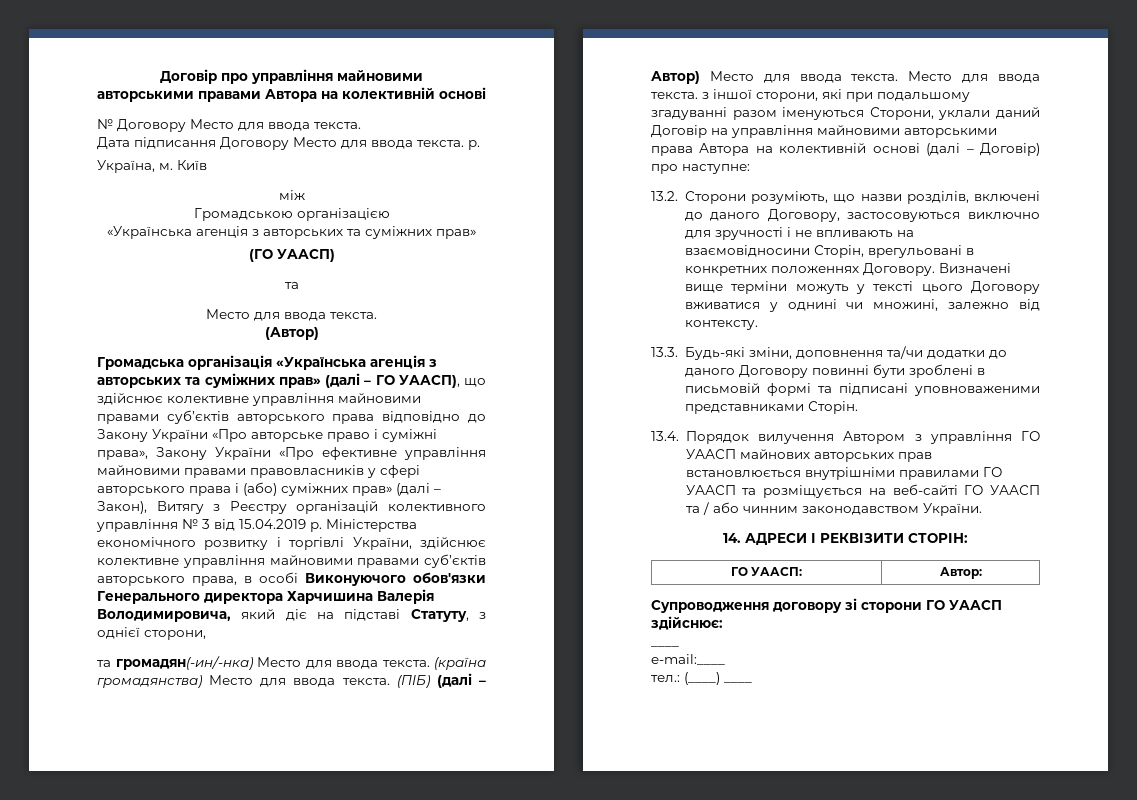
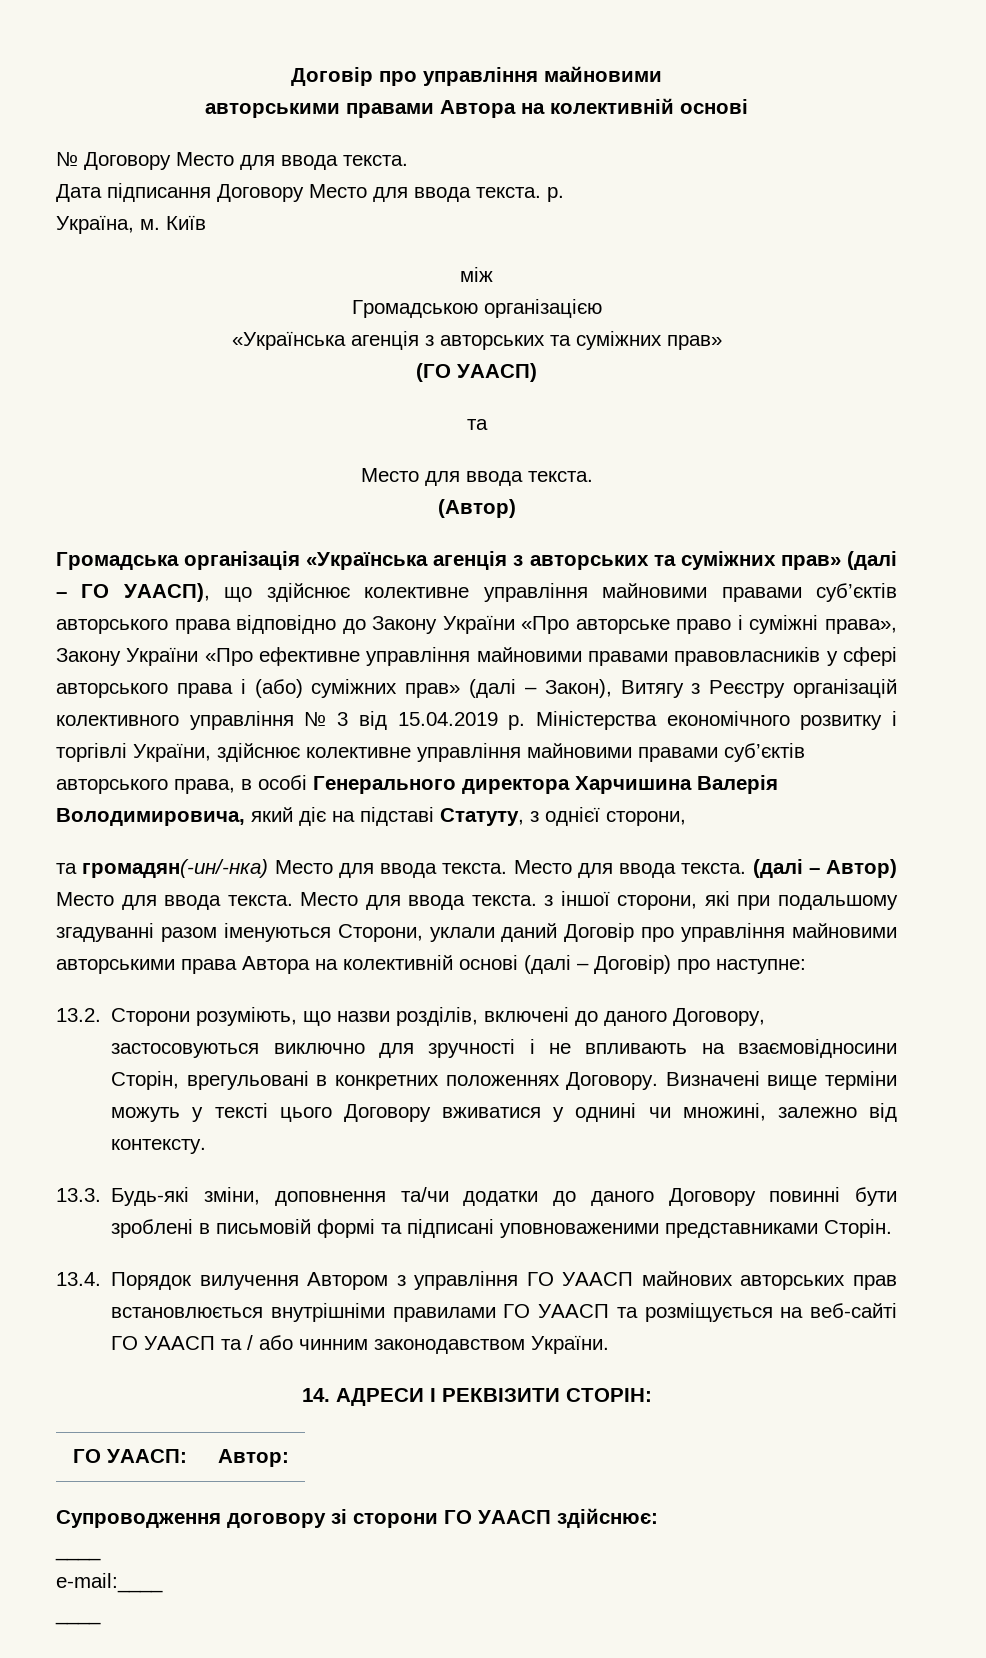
[305,572,486,586] Виконуючого обов'язки -> (307, 782) none
[434,657,486,670] [97,675,430,688] (країна громадянства) Место для ввода текста. (ПІБ) -> [513,860,747,878] Место для ввода текста.
[711,128,728,135] на -> [641,927,675,942] про
[651,672,720,685] тел.: (____) -> (163, 1583) none

